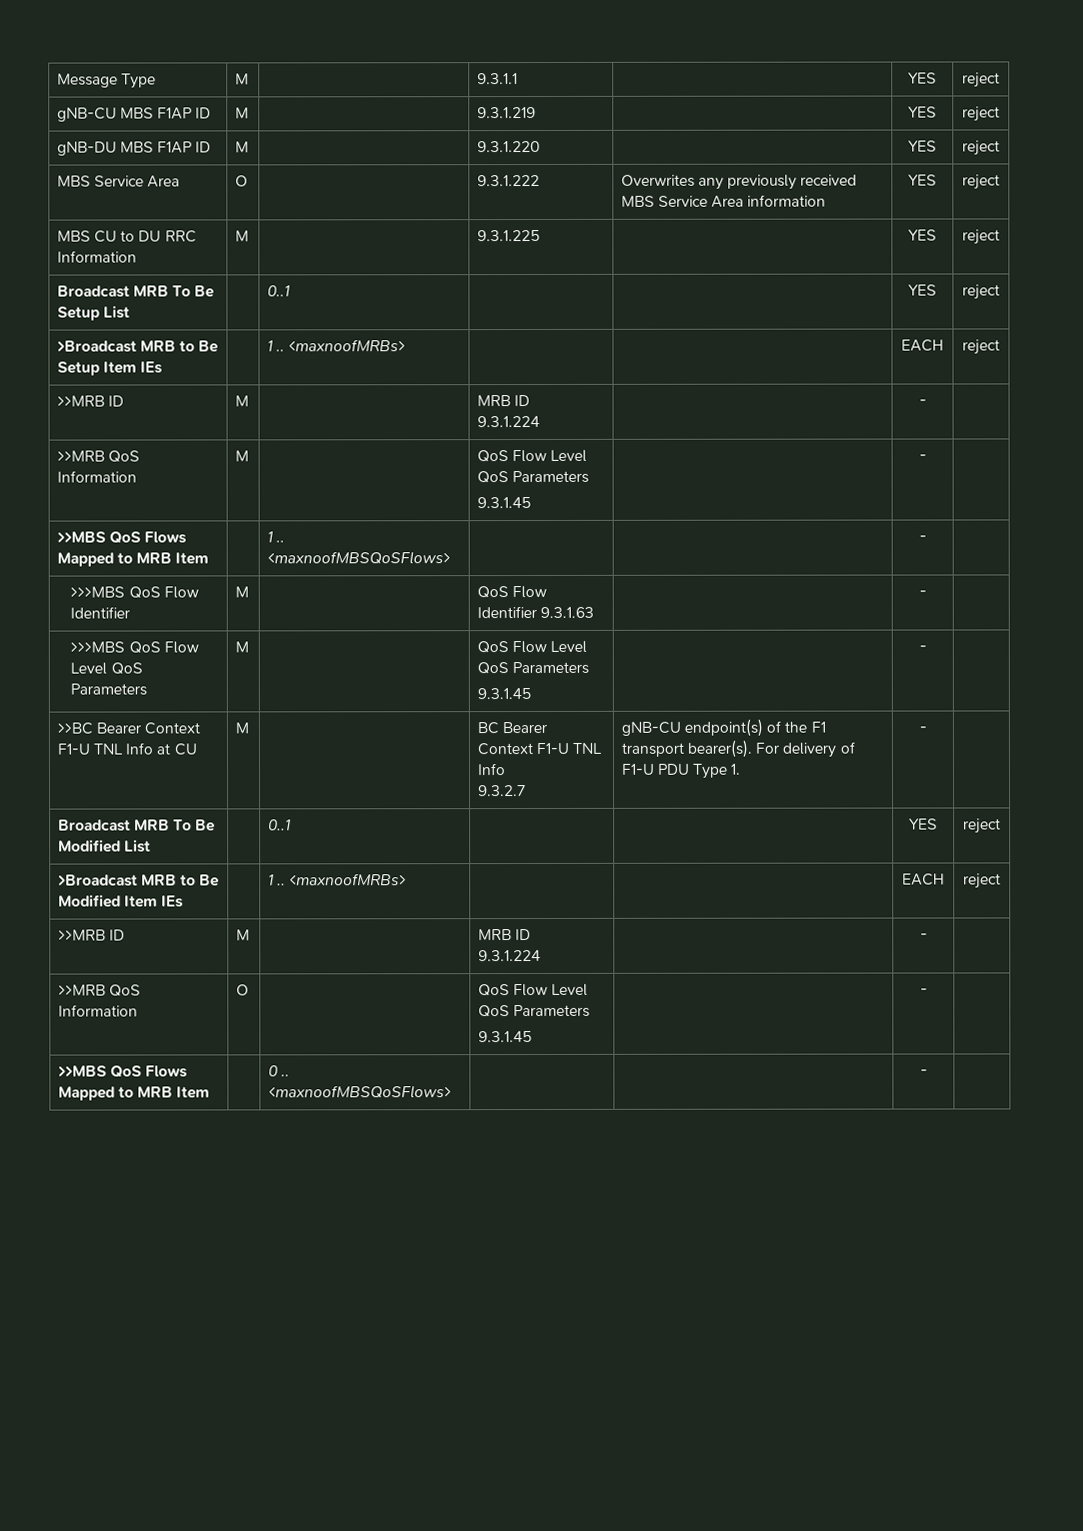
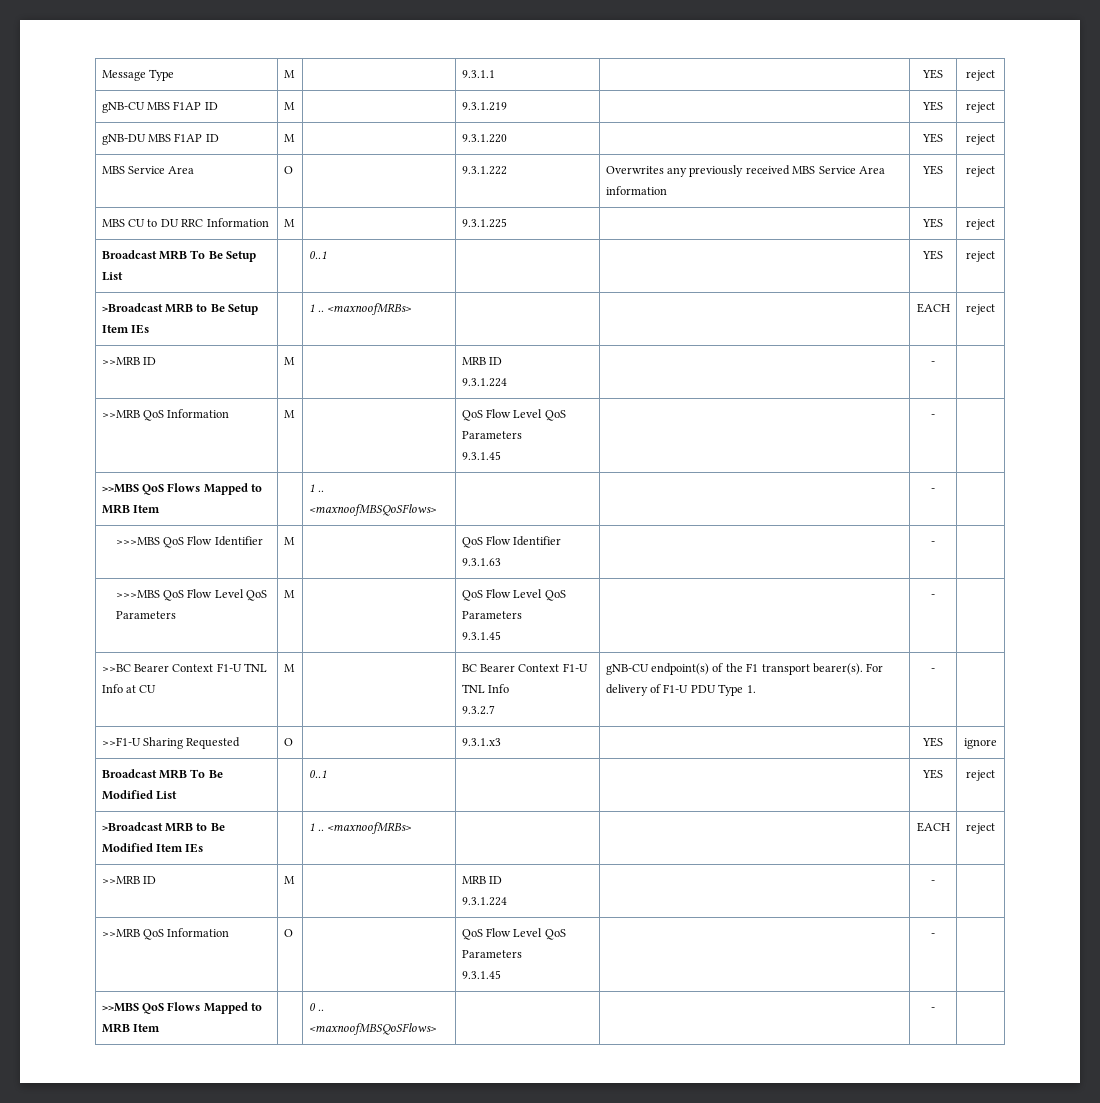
(927, 729) none -> [101,737,241,749] [283,738,293,746] [461,738,501,746] [922,737,943,747] [964,738,997,749] // >>F1-U Sharing Requested | O | | 9.3.1.x3 | | YES | ignore

